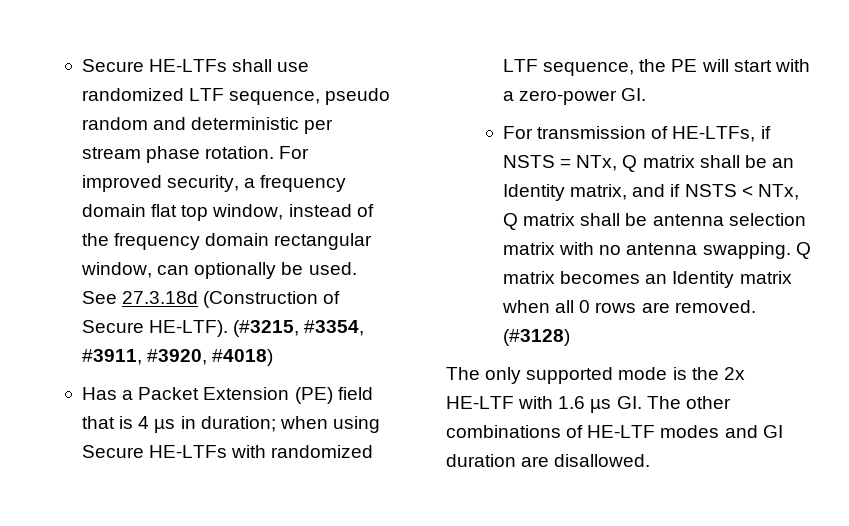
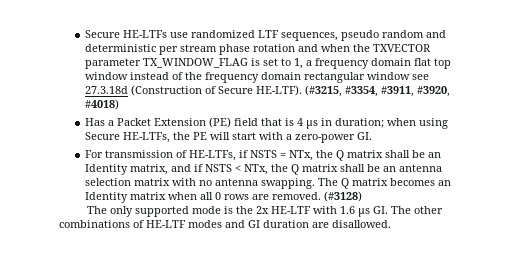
[82,59,273,72] Secure HE-LTFs shall -> [85,30,168,38] Secure HE-LTFs
[229,91,321,105] sequence, -> [281,32,339,41] sequences,
[205,146,310,159] [82,175,240,192] rotation. For improved security, -> [253,44,432,52] [85,58,304,69] rotation and when the TXVECTOR parameter TX_WINDOW_FLAG is set to 1,
[212,204,284,220] window, -> [85,72,129,80] window
[81,262,357,279] [82,291,118,304] window, can optionally be used. See -> [367,72,430,80] window see
[149,445,374,458] [503,59,635,76] HE-LTFs with randomized LTF sequence, -> [123,132,171,143] HE-LTFs,
(618, 163) none -> [316,150,334,158] the
[503,213,648,230] Q matrix shall be -> [271,164,397,175] the Q matrix shall be an
(791, 250) none -> [318,178,339,186] The

